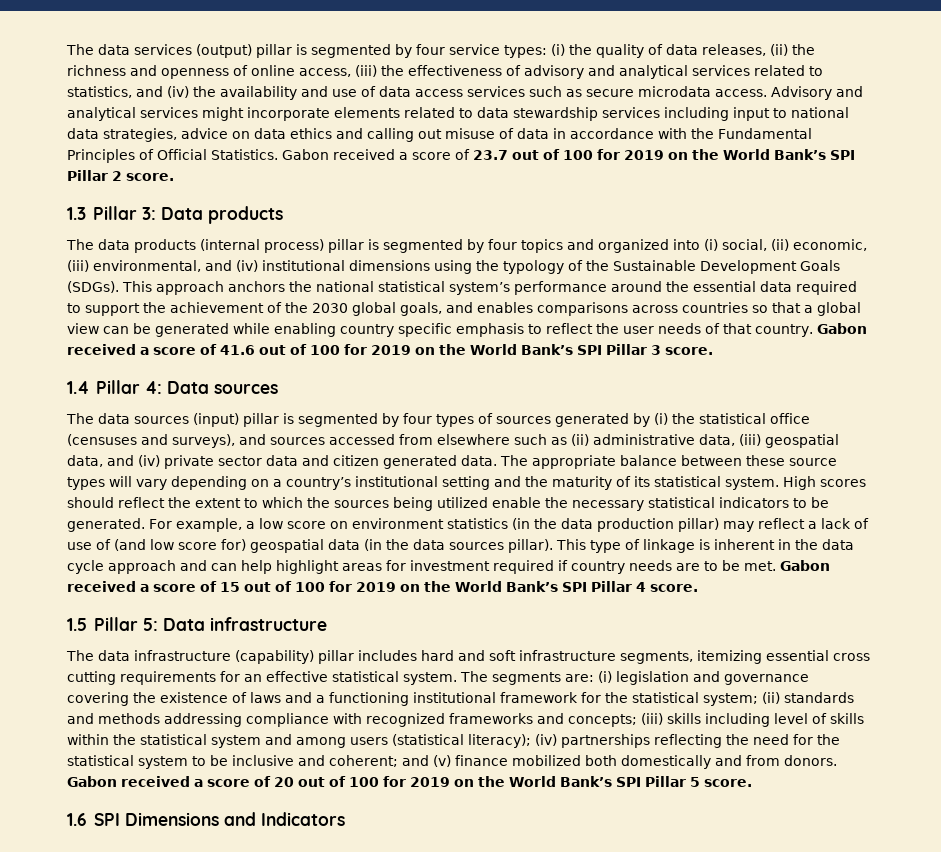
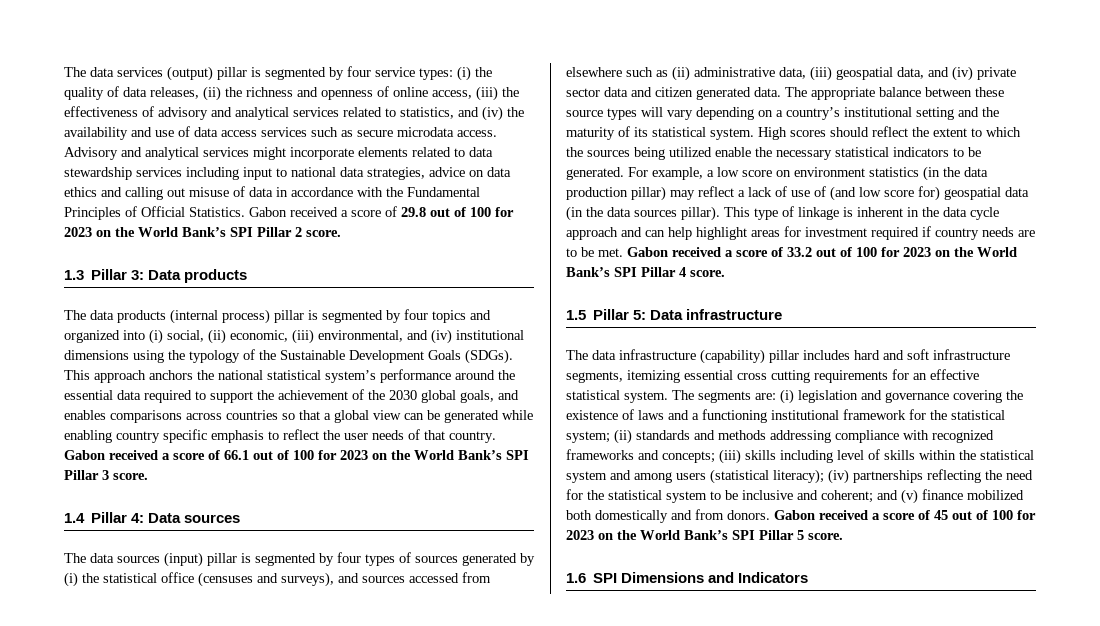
[473,149,664,160] 23.7 out of 100 for 2019 -> [401,207,514,217] [64,227,92,237] 29.8 out of 100 for 2023
[220,344,411,355] 41.6 out of 100 for 2019 -> [224,450,368,460] 66.1 out of 100 for 2023
[220,581,396,592] 15 out of 100 for 2019 -> [787,247,931,257] 33.2 out of 100 for 2023
[274,776,450,787] 20 out of 100 for 2019 -> [934,510,1036,520] [566,530,594,540] 45 out of 100 for 2023

